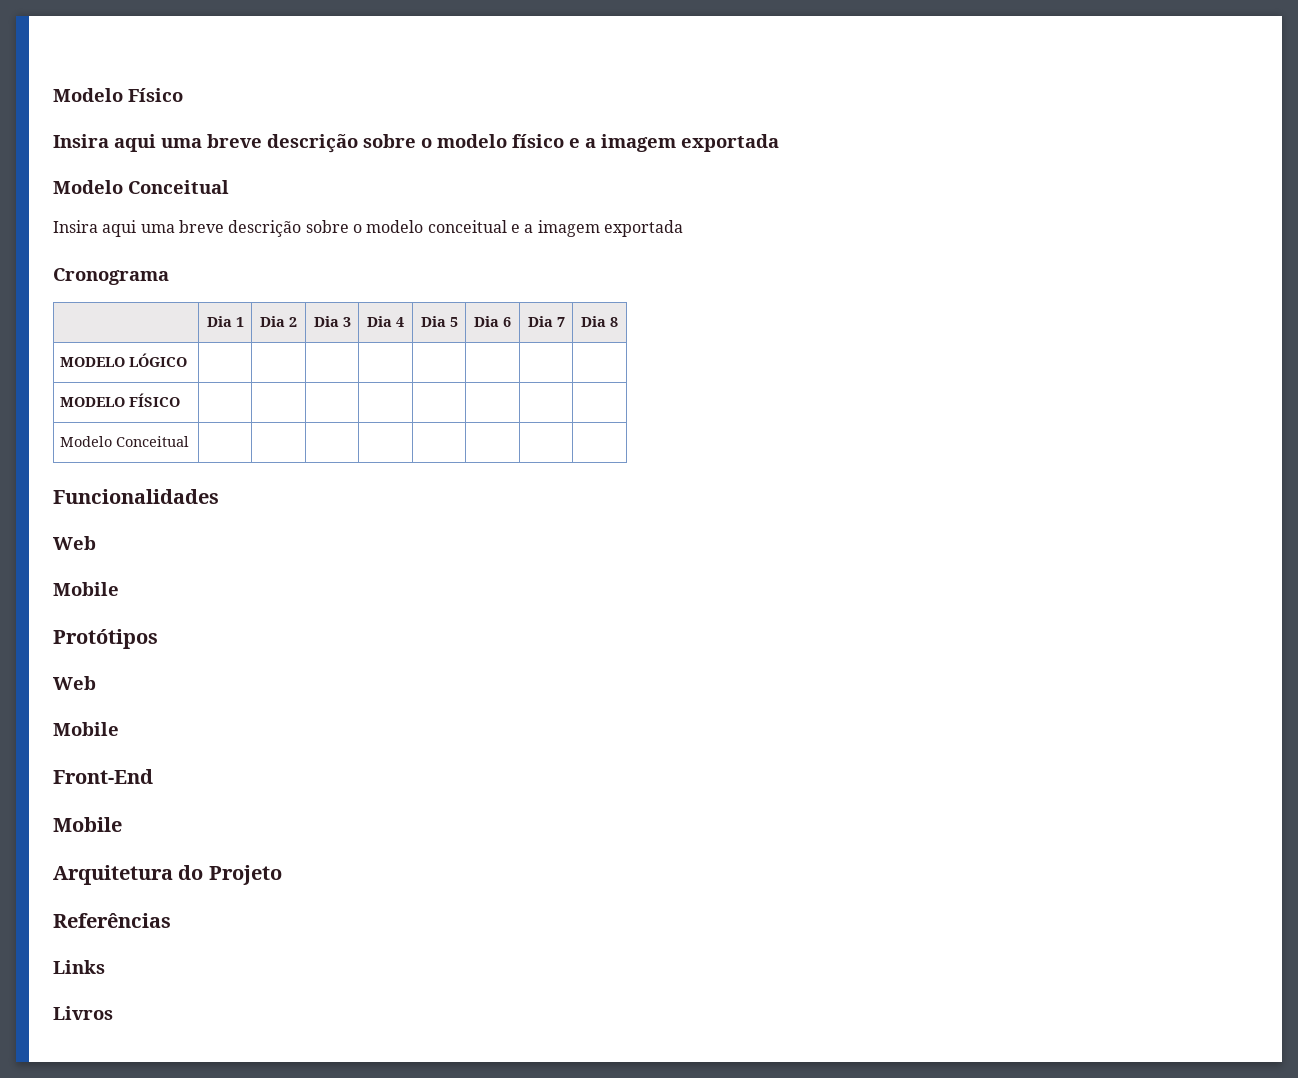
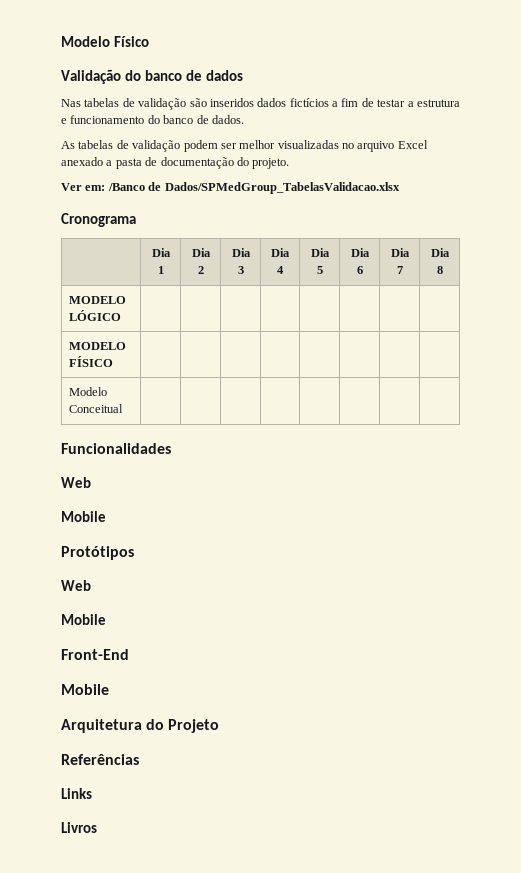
[53,134,779,153] [53,180,229,194] [53,220,683,237] Insira aqui uma breve descrição sobre o modelo físico e a imagem exportada // Modelo Conceitual // Insira aqui uma breve descrição sobre o modelo conceitual e a imagem exportada -> [61,70,243,84] [61,98,460,110] [61,115,244,124] [61,140,428,152] [61,157,290,169] [61,182,400,194] Validação do banco de dados // Nas tabelas de validação são inseridos dados fictícios a fim de testar a estrutura e funcionamento do banco de dados. // As tabelas de validação podem ser melhor visualizadas no arquivo Excel anexado a pasta de documentação do projeto. // Ver em: /Banco de Dados/SPMedGroup_TabelasValidacao.xlsx

